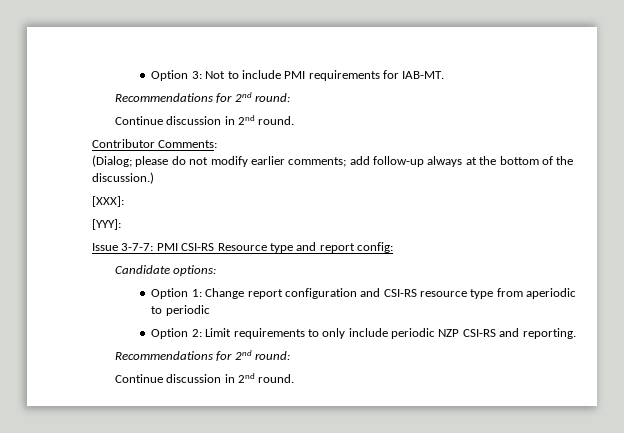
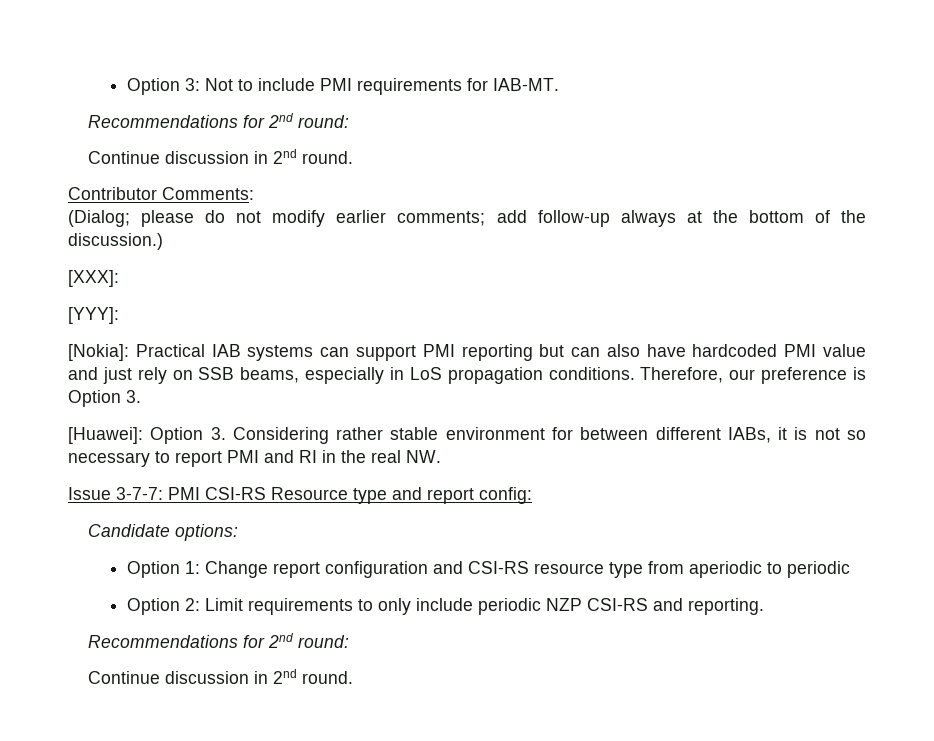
(121, 224) none -> [68,344,867,361] [68,367,866,384] [68,390,141,407] [68,427,867,444] [68,450,441,467] // [Nokia]: Practical IAB systems can support PMI reporting but can also have hardcoded PMI value and just rely on SSB beams, especially in LoS propagation conditions. Therefore, our preference is Option 3. // [Huawei]: Option 3. Considering rather stable environment for between different IABs, it is not so necessary to report PMI and RI in the real NW.

